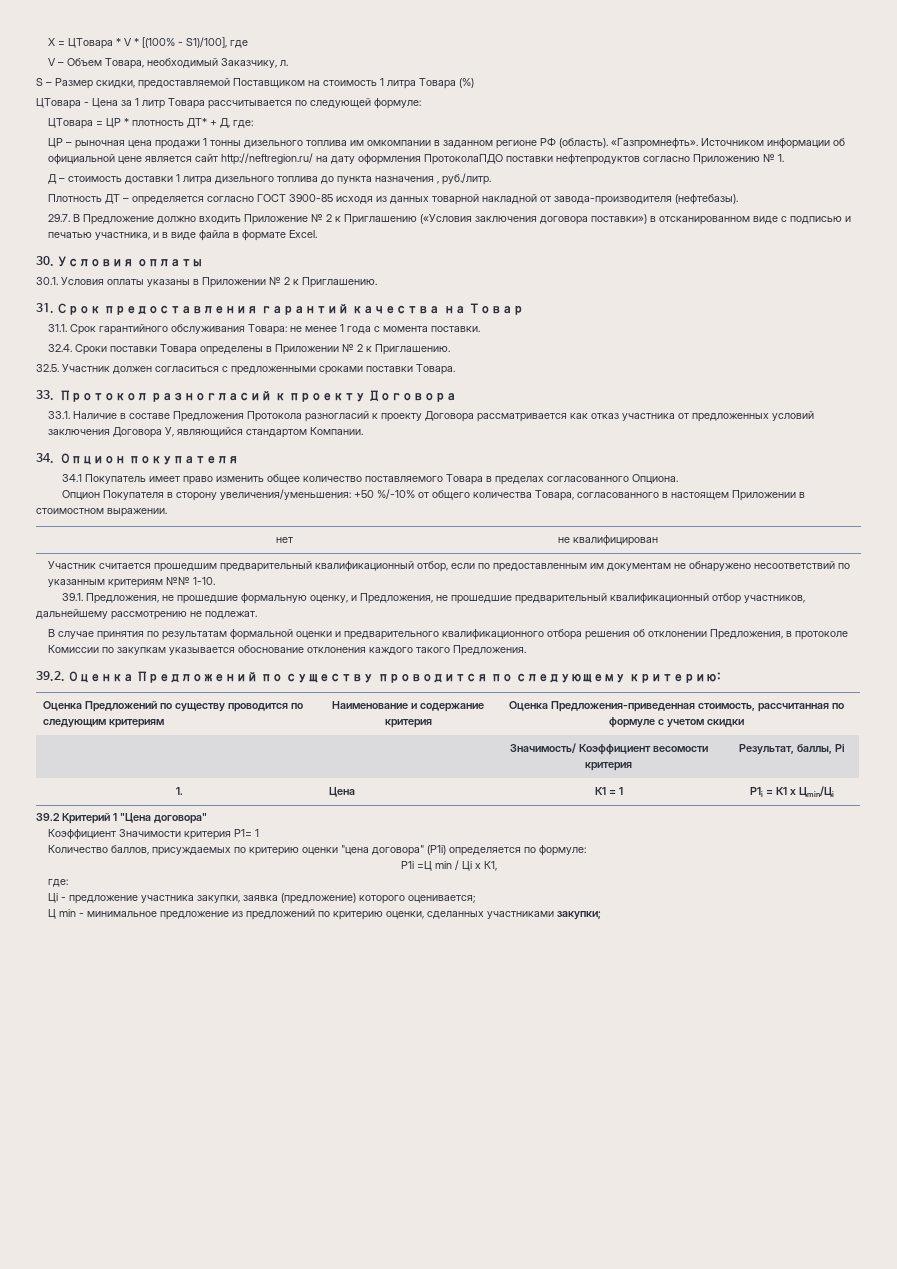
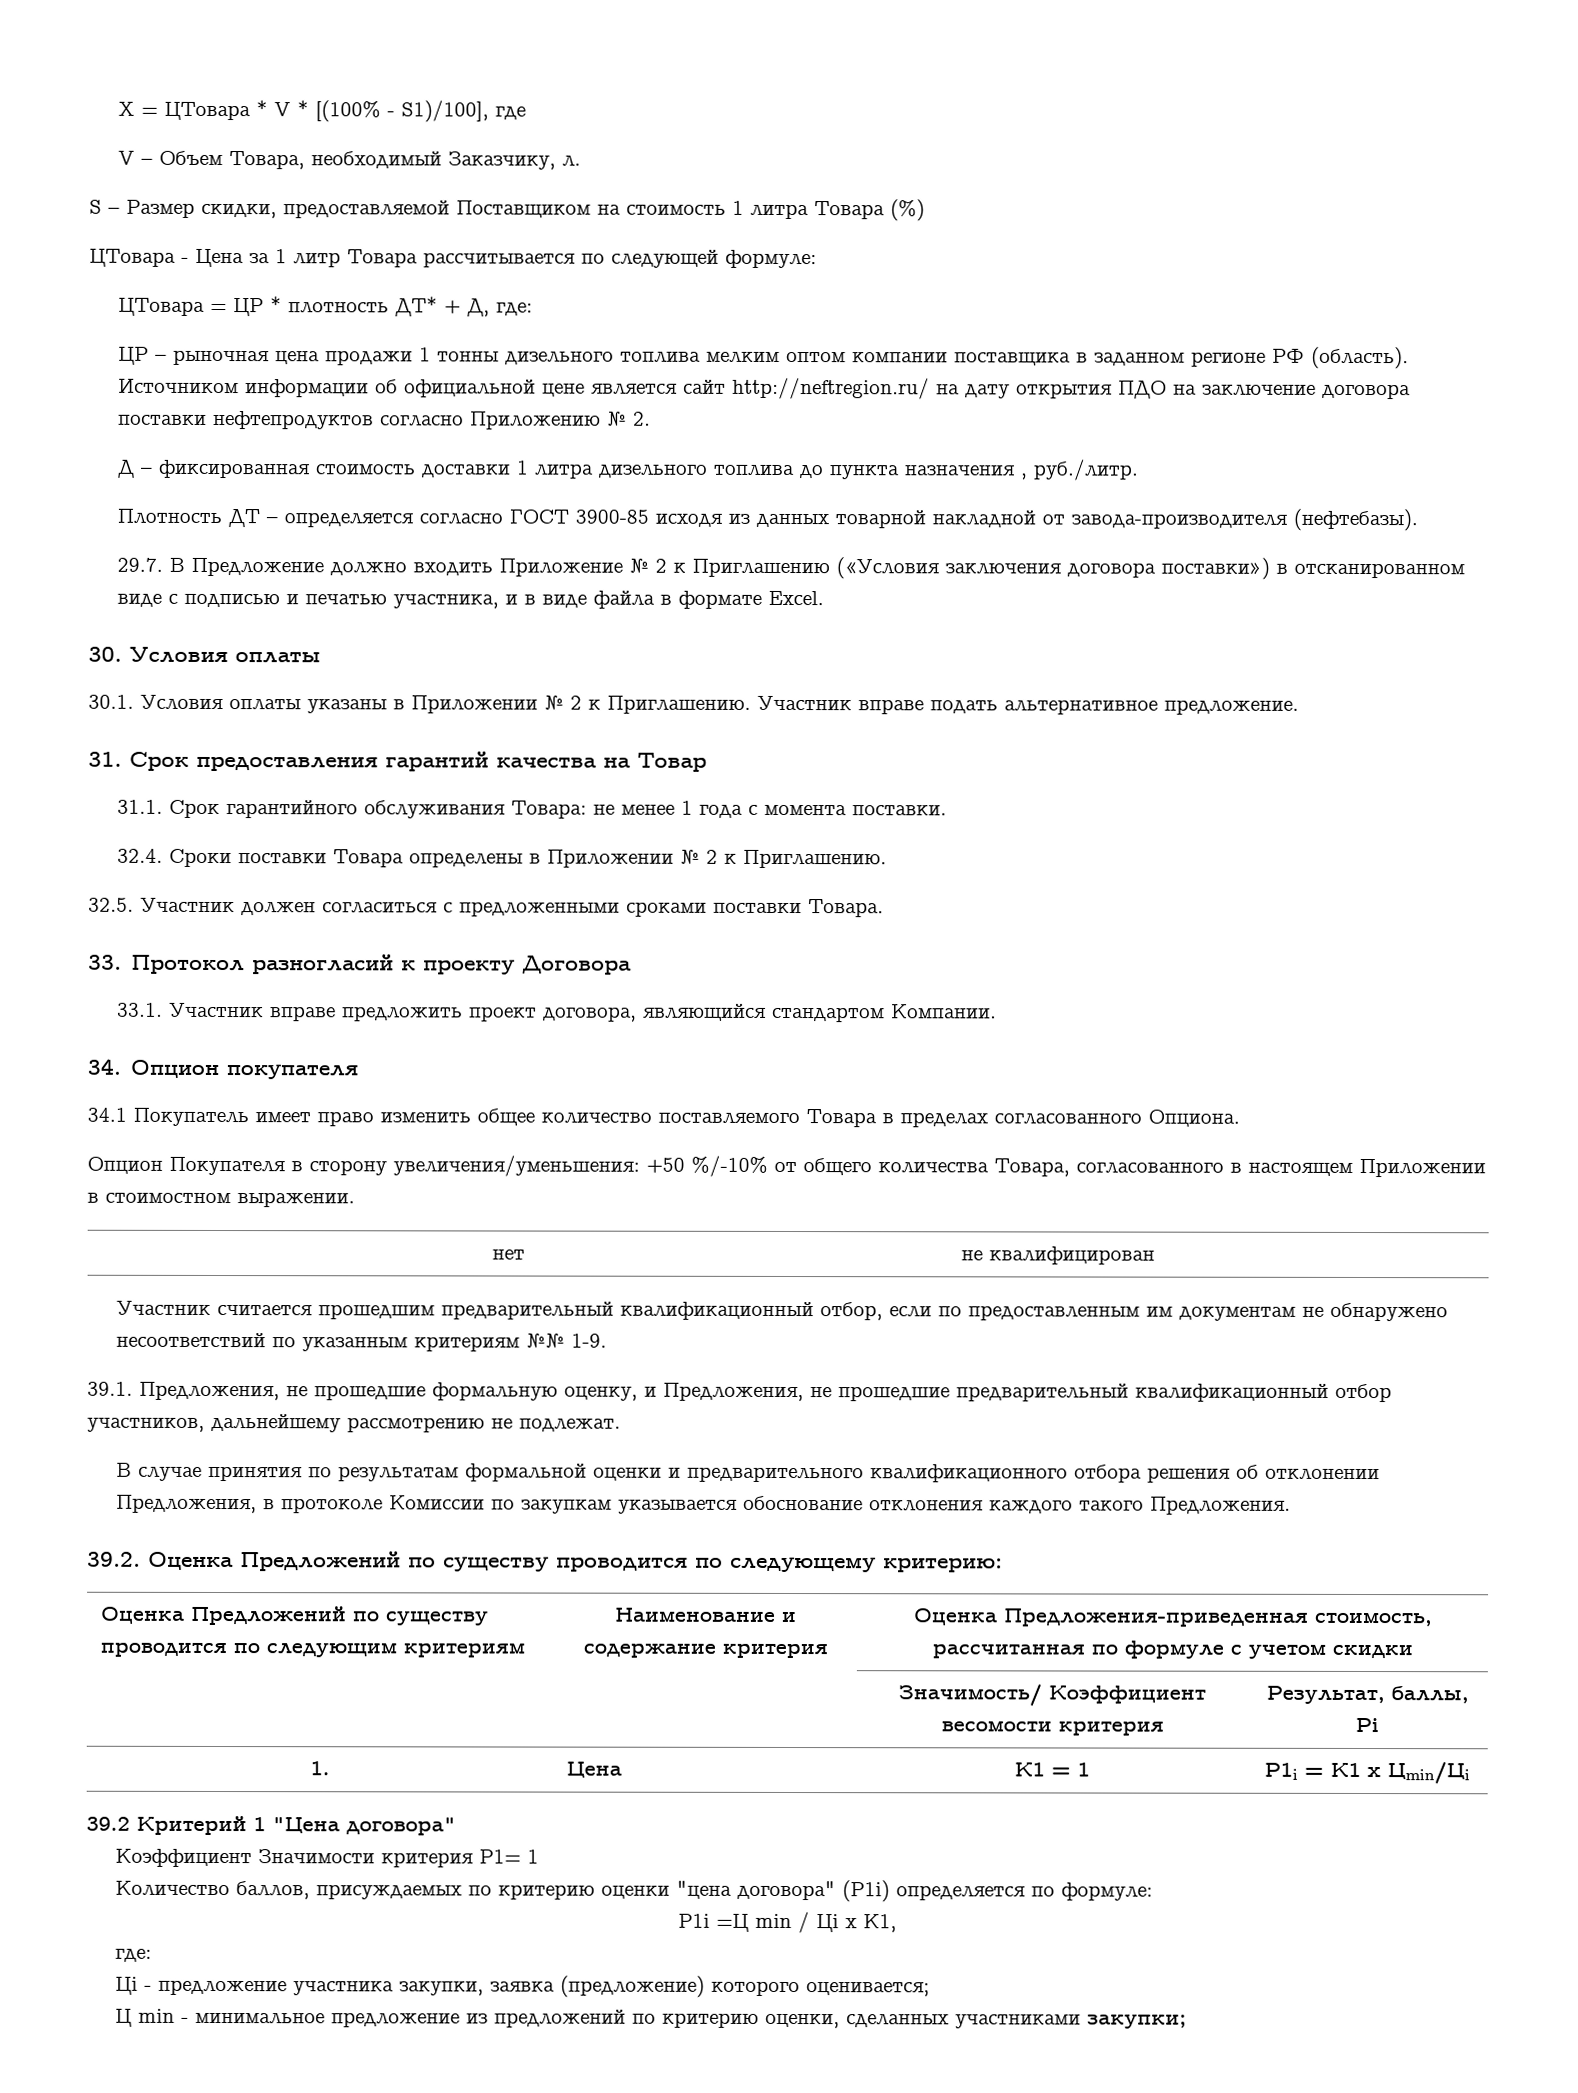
[350,140,432,146] им омкомпании -> [706,351,1072,366] мелким оптом компании поставщика
[611,138,699,149] «Газпромнефть». -> (1410, 358) none
[358,154,504,165] оформления ПротоколаПДО -> [1016,380,1412,400] открытия ПДО на заключение договора
[778,154,785,162] 1. -> [633,411,652,426] 2.
(66, 180) none -> [158,459,311,479] фиксированная
(377, 282) none -> [757,695,1299,715] Участник вправе подать альтернативное предложение.
[73,411,815,422] [48,427,175,438] Наличие в составе Предложения Протокола разногласий к проекту Договора рассматривается как отказ участника от предложенных условий заключения Договора У, -> [169,1002,638,1022] Участник вправе предложить проект договора,
[193,577,216,585] 1-10. -> [571,1333,608,1348] 1-9.

